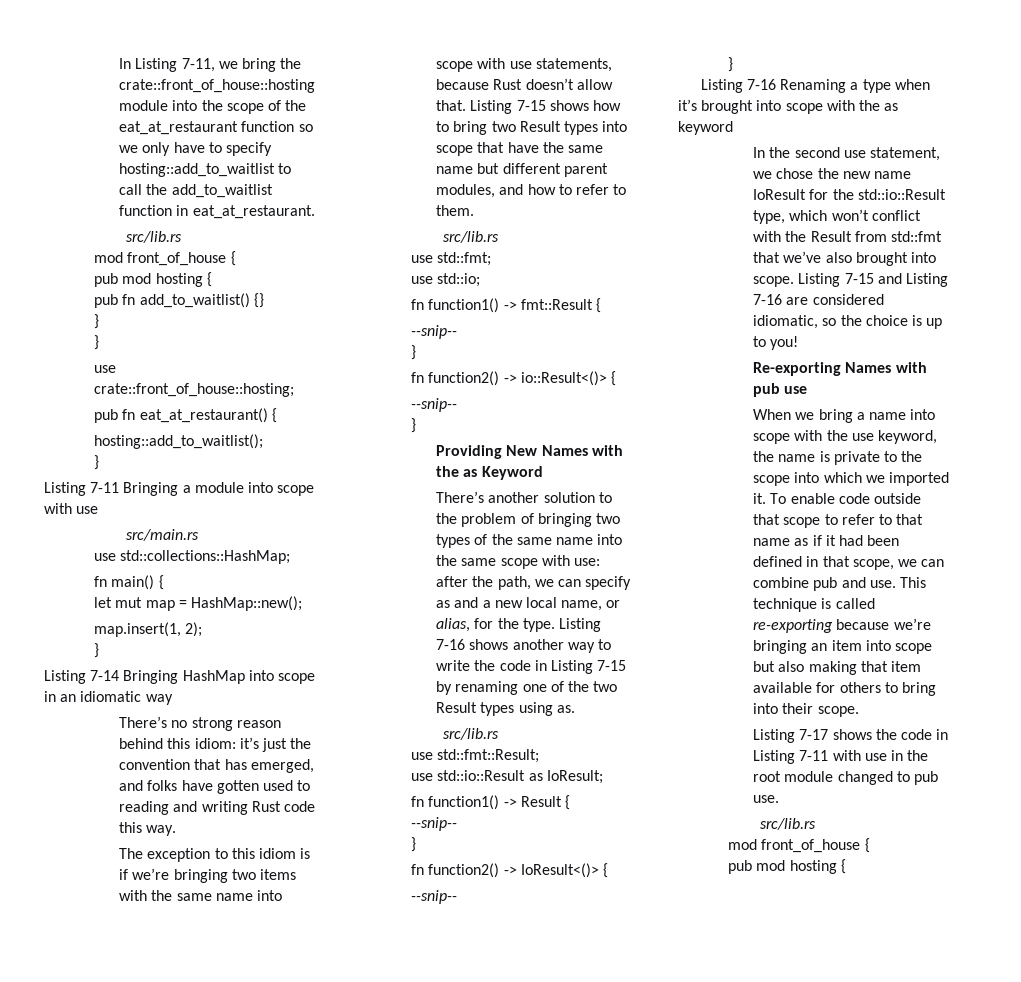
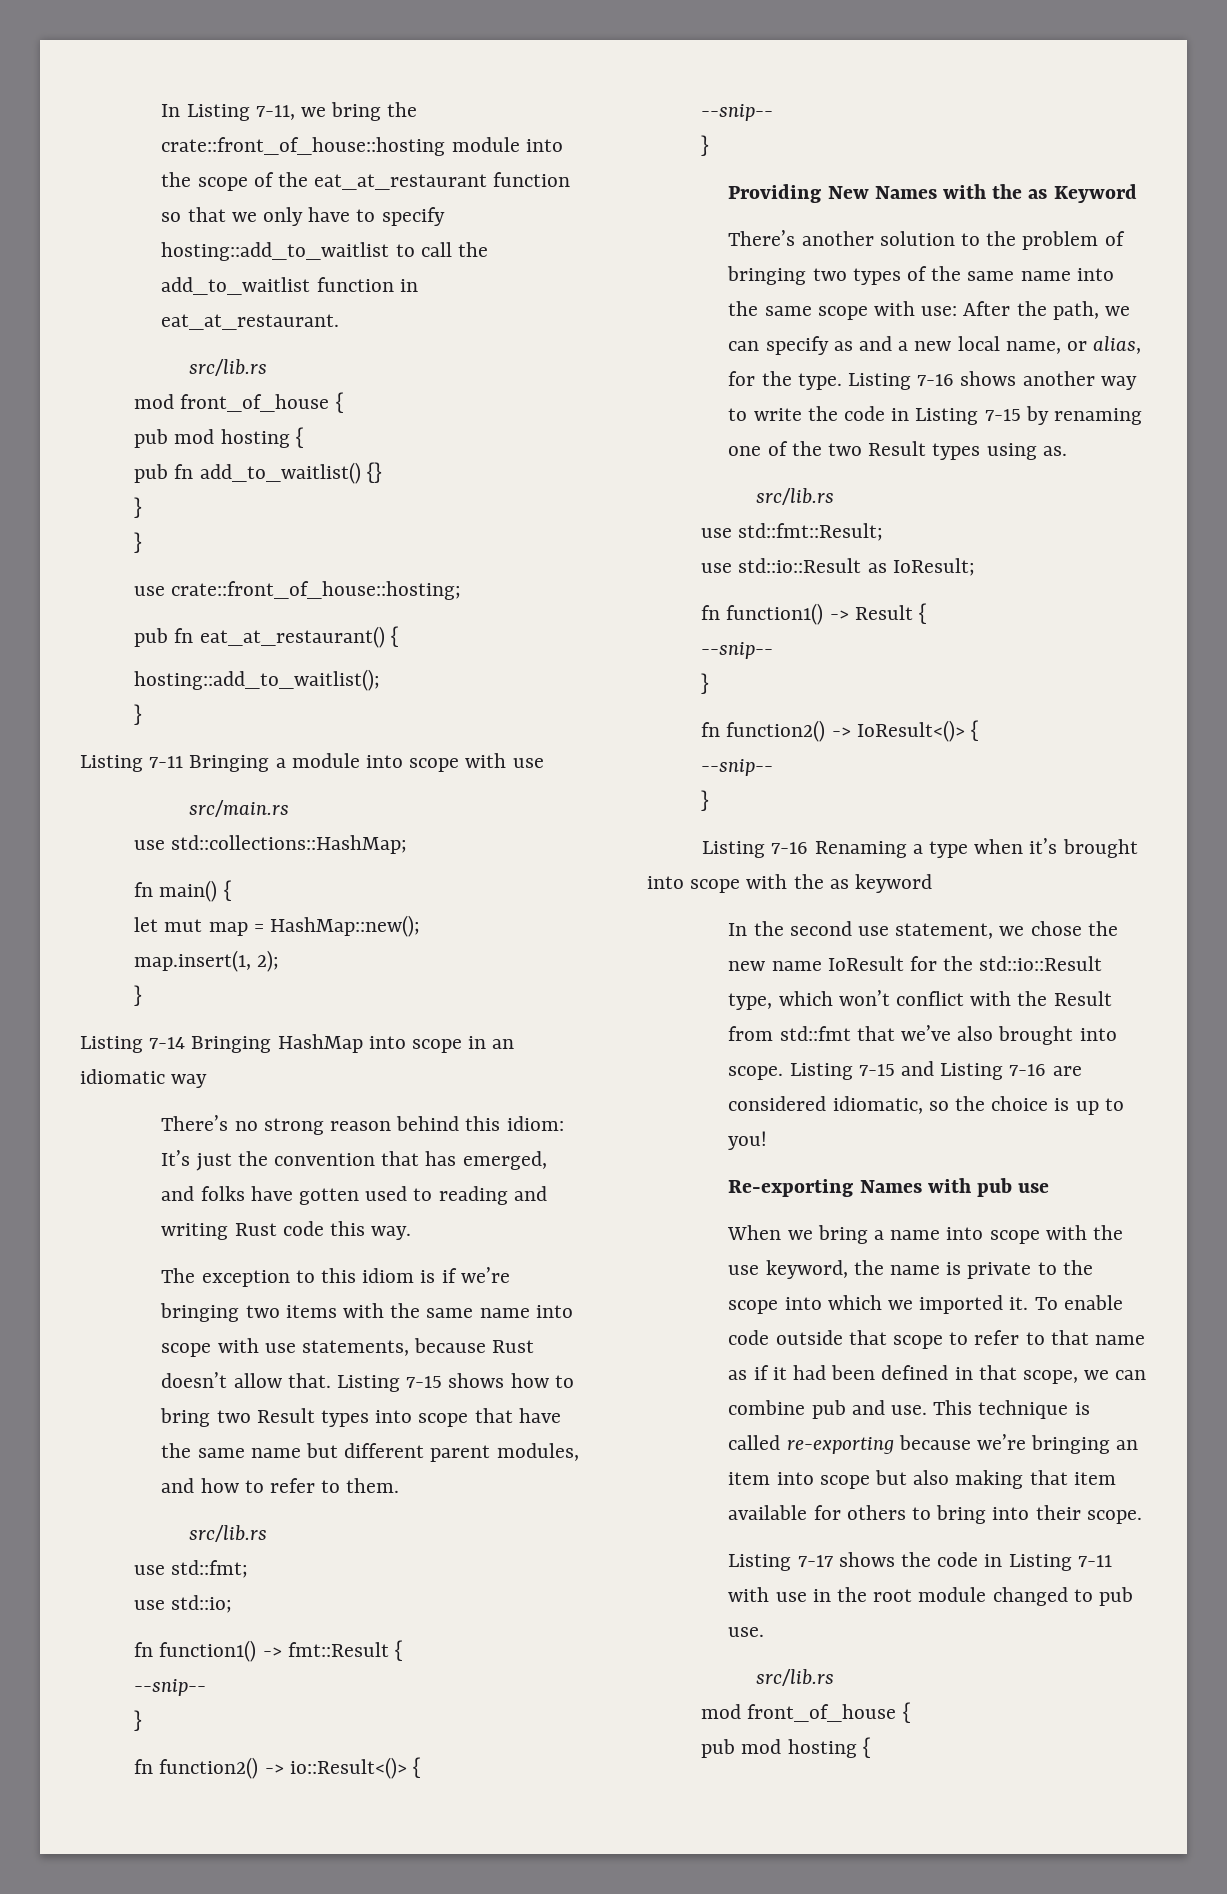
(313, 128) none -> [187,207,226,222] that
[239,737,259,749] it’s -> [161,1150,191,1166] It’s
[436,576,469,587] after -> [963,301,1011,316] After

